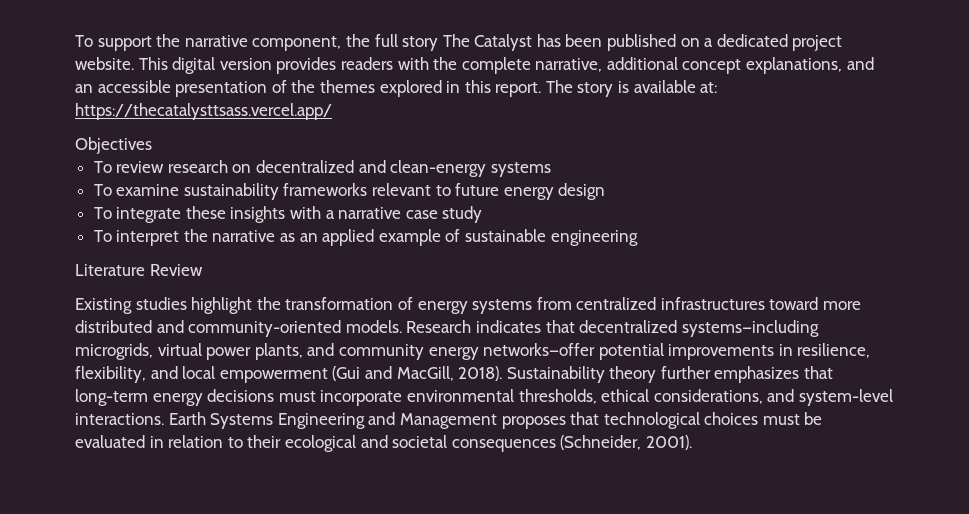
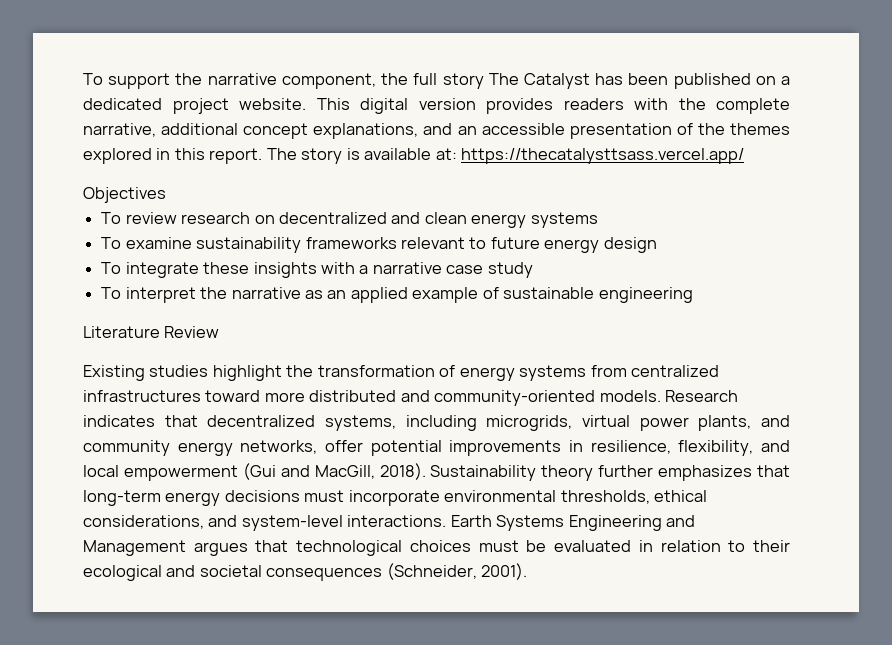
[390,160,487,177] clean-energy -> [424,212,527,228] clean energy
[681,320,819,337] systems—including -> [325,415,477,431] systems, including
[483,343,596,356] networks—offer -> [240,440,363,454] networks, offer
[501,416,566,429] proposes -> [193,542,248,556] argues

